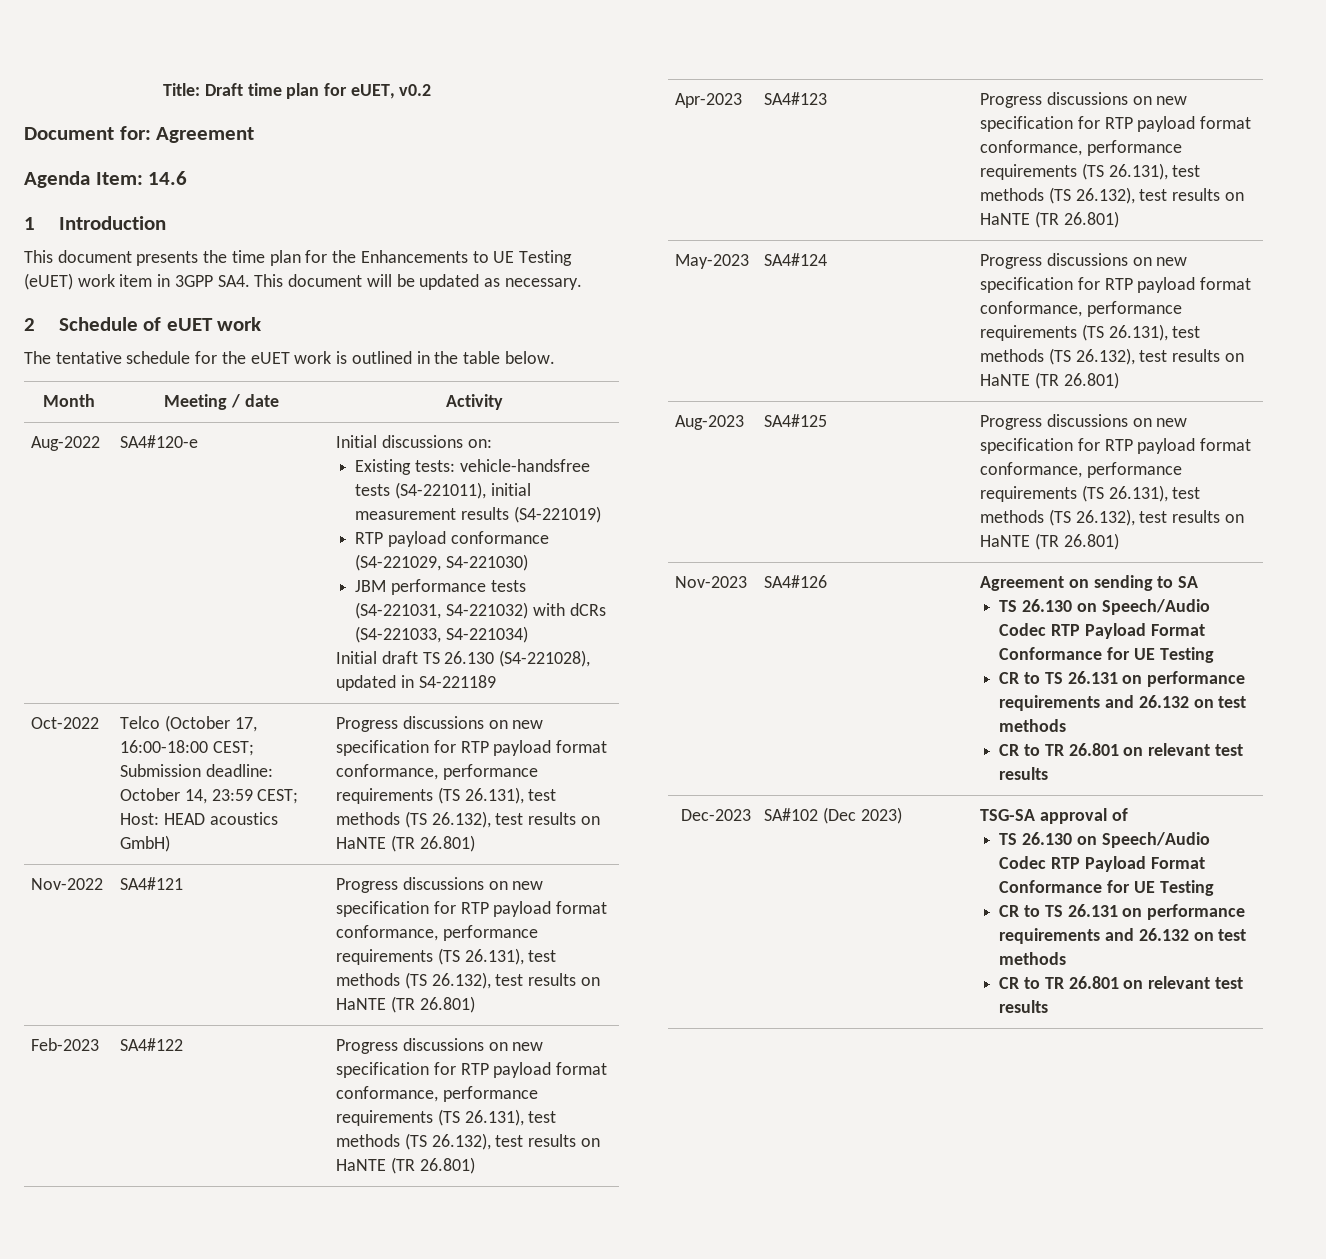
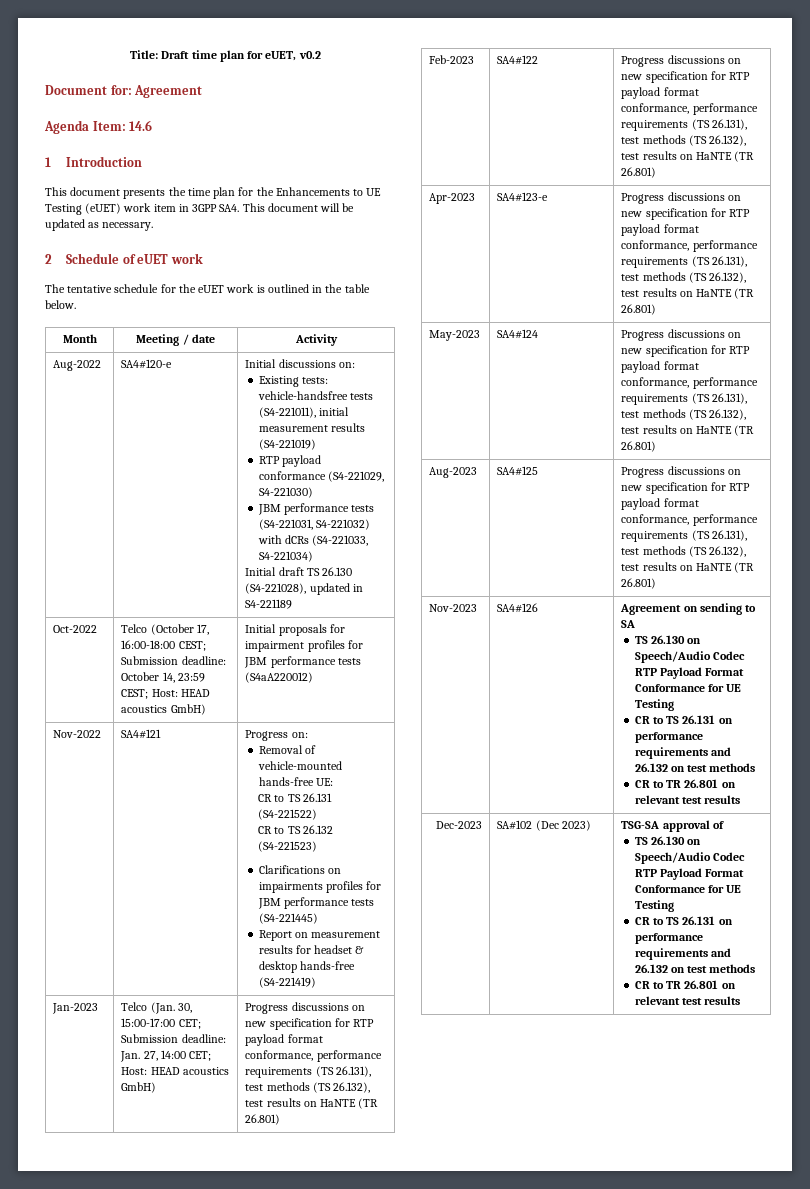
[336,716,544,732] [336,740,608,756] [336,764,538,780] [336,787,557,804] [336,811,600,828] [336,835,475,852] [31,878,104,890] [120,877,184,890] Progress discussions on new specification for RTP payload format conformance, performance requirements (TS 26.131), test methods (TS 26.132), test results on HaNTE (TR 26.801) // Nov-2022 | SA4#121 -> [245,624,345,636] [245,640,363,652] [244,656,361,668] [245,672,314,683] [53,730,102,738] [121,729,162,739] [245,730,308,741] [258,745,316,754] [257,761,342,770] [258,777,333,786] [258,793,332,802] [258,809,318,820] [258,825,333,834] [258,841,318,852] [258,865,341,874] [258,881,382,893] [257,897,375,909] [258,913,318,924] [258,930,381,941] [258,945,365,954] [258,961,355,973] [258,977,316,988] [52,1003,99,1014] [121,1002,192,1014] [121,1018,201,1029] [121,1034,226,1043] [120,1050,212,1062] [121,1067,229,1075] [121,1082,157,1093] Initial proposals for impairment profiles for JBM performance tests (S4aA220012) // Nov-2022 | SA4#121 | Progress on: // Removal of vehicle-mounted hands-free UE: // CR to TS 26.131 (S4-221522) // CR to TS 26.132 (S4-221523) // Clarifications on impairments profiles for JBM performance tests (S4-221445) // Report on measurement results for headset & desktop hands-free (S4-221419) // Jan-2023 | Telco (Jan. 30, 15:00-17:00 CET; Submission deadline: Jan. 27, 14:00 CET; Host: HEAD acoustics GmbH)
[764,92,828,105] SA4#123 -> [497,192,549,202] SA4#123-e

